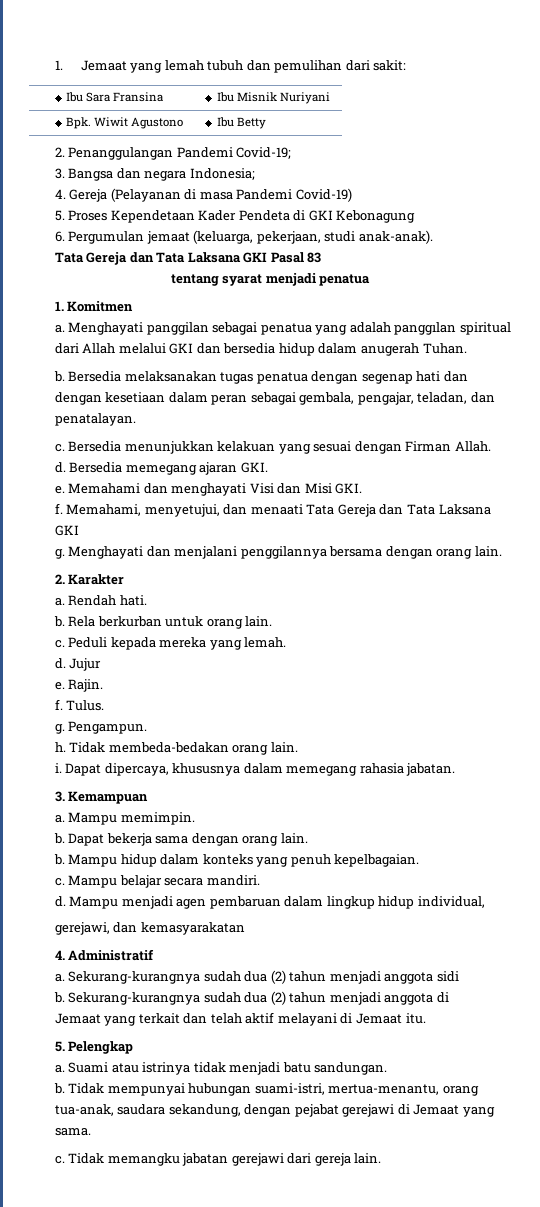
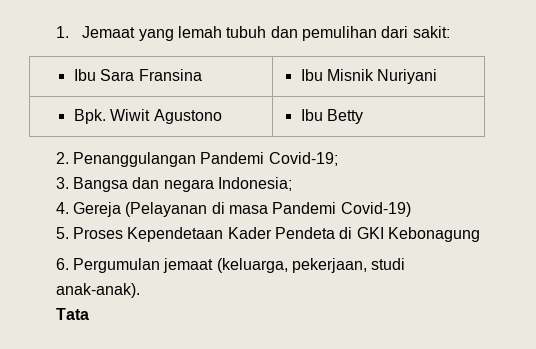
[86,252,322,265] [170,273,371,286] [54,301,134,312] [54,322,511,335] [54,343,467,356] [53,371,468,384] [54,392,495,405] [54,413,136,426] [54,441,491,454] [54,462,268,475] [54,483,363,496] [54,503,491,517] [54,525,79,536] [54,546,502,559] [54,574,125,585] [54,595,147,606] [53,616,273,629] [54,637,287,650] [54,658,102,671] [54,679,104,692] [54,699,105,711] [54,721,148,734] [54,742,298,755] [54,763,456,776] [54,791,149,804] [54,812,195,825] [53,833,308,846] [53,854,420,867] [54,875,260,888] [54,896,485,909] [54,922,245,935] [54,949,155,961] [54,970,459,984] [53,991,449,1005] [54,1012,426,1026] [54,1041,134,1054] [54,1062,388,1075] [53,1083,479,1096] [54,1104,495,1117] [54,1128,91,1136] [54,1153,382,1166] Gereja dan Tata Laksana GKI Pasal 83 // tentang syarat menjadi penatua // 1. Komitmen // a. Menghayati panggilan sebagai penatua yang adalah panggılan spiritual dari Allah melalui GKI dan bersedia hidup dalam anugerah Tuhan. // b. Bersedia melaksanakan tugas penatua dengan segenap hati dan dengan kesetiaan dalam peran sebagai gembala, pengajar, teladan, dan penatalayan. // c. Bersedia menunjukkan kelakuan yang sesuai dengan Firman Allah. // d. Bersedia memegang ajaran GKI. // e. Memahami dan menghayati Visi dan Misi GKI. // f. Memahami, menyetujui, dan menaati Tata Gereja dan Tata Laksana GKI // g. Menghayati dan menjalani penggilannya bersama dengan orang lain. // 2. Karakter // a. Rendah hati. // b. Rela berkurban untuk orang lain. // c. Peduli kepada mereka yang lemah. // d. Jujur // e. Rajin. // f. Tulus. // g. Pengampun. // h. Tidak membeda-bedakan orang lain. // i. Dapat dipercaya, khususnya dalam memegang rahasia jabatan. // 3. Kemampuan // a. Mampu memimpin. // b. Dapat bekerja sama dengan orang lain. // b. Mampu hidup dalam konteks yang penuh kepelbagaian. // c. Mampu belajar secara mandiri. // d. Mampu menjadi agen pembaruan dalam lingkup hidup individual, // gerejawi, dan kemasyarakatan // 4. Administratif // a. Sekurang-kurangnya sudah dua (2) tahun menjadi anggota sidi // b. Sekurang-kurangnya sudah dua (2) tahun menjadi anggota di // Jemaat yang terkait dan telah aktif melayani di Jemaat itu. // 5. Pelengkap // a. Suami atau istrinya tidak menjadi batu sandungan. // b. Tidak mempunyai hubungan suami-istri, mertua-menantu, orang tua-anak, saudara sekandung, dengan pejabat gerejawi di Jemaat yang sama. // c. Tidak memangku jabatan gerejawi dari gereja lain. -> (89, 314) none

